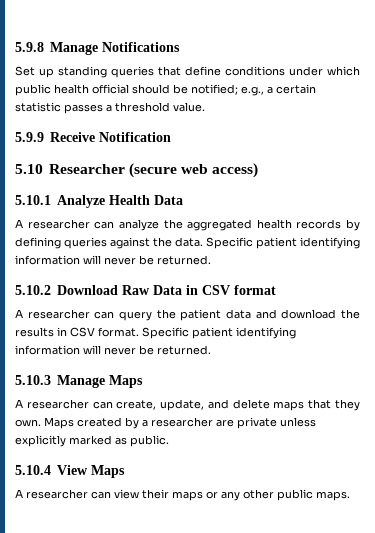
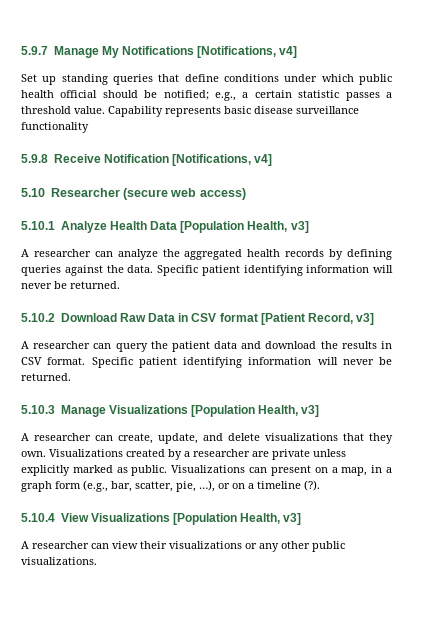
[15,42,98,55] 5.9.8 Manage -> [21,46,119,58] 5.9.7 Manage My
(180, 47) none -> [197,46,298,58] [Notifications, v4]
[15,132,44,142] // 5.9.9 -> [108,106,359,117] [21,122,89,133] [21,154,48,163] Capability represents basic disease surveillance functionality // 5.9.8
(171, 137) none -> [171,154,273,166] [Notifications, v4]
(183, 200) none -> [180,221,309,233] [Population Health, v3]
(276, 290) none -> [260,313,375,325] [Patient Record, v3]
[108,375,143,388] Maps -> [108,405,320,417] Visualizations [Population Health, v3]
[273,401,305,411] maps -> [265,433,338,441] visualizations
[44,417,74,429] Maps -> [49,449,123,457] Visualizations
[15,465,125,478] // 5.10.4 View Maps -> [171,465,392,476] [21,480,320,492] [21,513,302,525] Visualizations can present on a map, in a graph form (e.g., bar, scatter, pie, …), or on a timeline (?). // 5.10.4 View Visualizations [Population Health, v3]
[172,491,203,501] maps -> [169,541,242,549] visualizations
[316,491,350,501] maps. -> [21,557,97,565] visualizations.

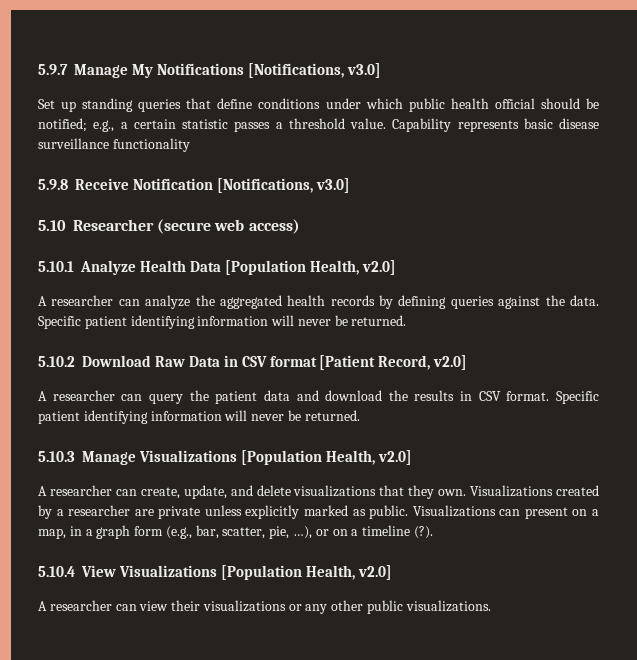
[279,46,298,58] v4] -> [346,63,381,78] v3.0]
[254,154,273,166] v4] -> [315,178,350,193] v3.0]
[290,221,309,233] v3] -> [361,260,396,275] v2.0]
[356,313,375,325] v3] -> [433,355,468,370] v2.0]
[301,405,320,417] v3] -> [377,450,412,465] v2.0]
[283,513,302,525] v3] -> [357,565,392,580] v2.0]

